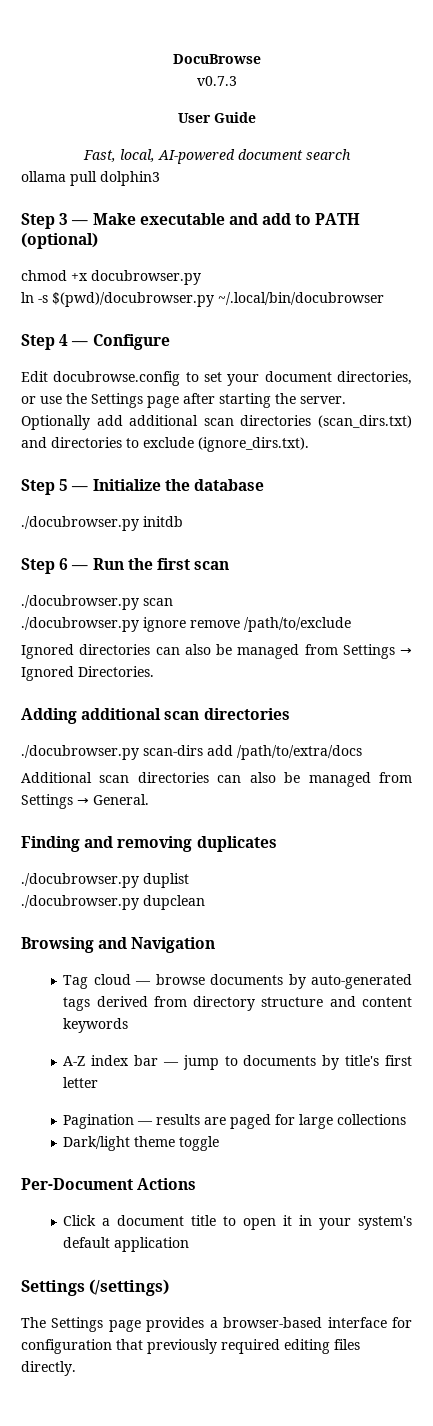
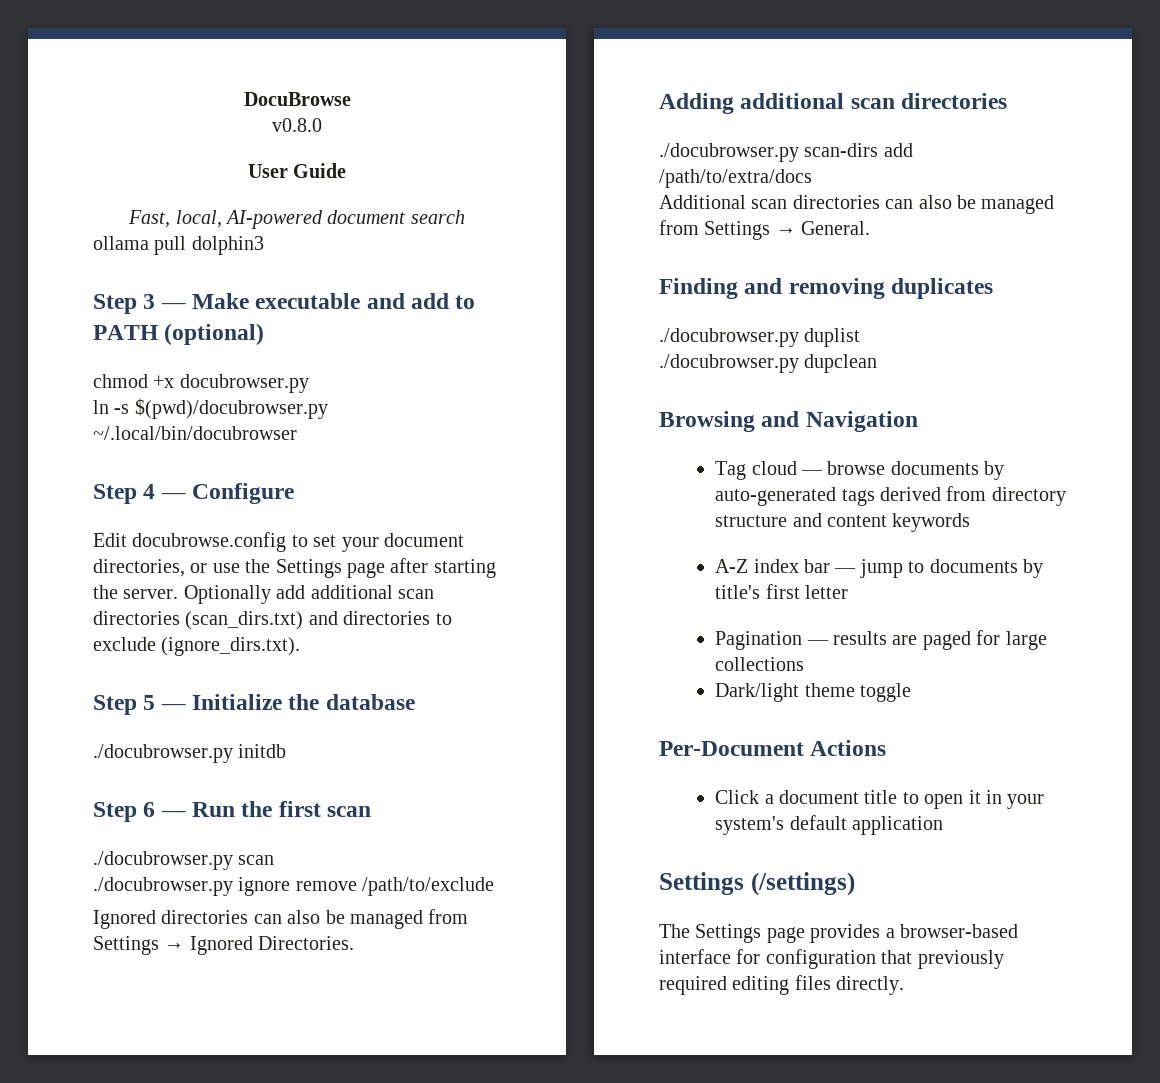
[196,76,237,86] v0.7.3 -> [272,118,322,132] v0.8.0

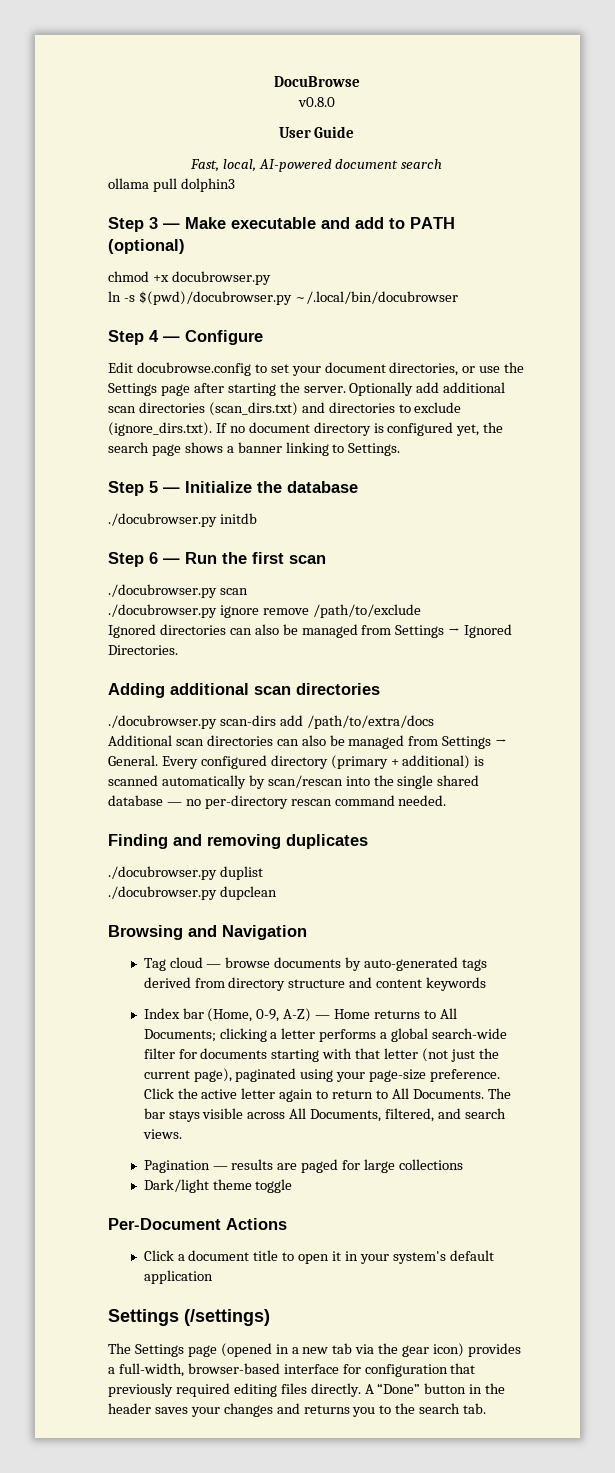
(301, 646) none -> [215,422,504,436] [108,442,401,456] If no document directory is configured yet, the search page shows a banner linking to Settings.
(871, 228) none -> [161,755,485,769] [108,775,480,789] [108,795,447,809] Every configured directory (primary + additional) is scanned automatically by scan/rescan into the single shared database — no per-directory rescan command needed.
[715,559,1043,578] [715,584,848,599] A-Z index bar — jump to documents by title's first letter -> [143,1008,457,1022] [143,1028,508,1042] [143,1048,499,1062] [143,1068,501,1082] [143,1088,511,1102] [143,1108,506,1122] [142,1129,182,1139] Index bar (Home, 0-9, A-Z) — Home returns to All Documents; clicking a letter performs a global search-wide filter for documents starting with that letter (not just the current page), paginated using your page-size preference. Click the active letter again to return to All Documents. The bar stays visible across All Documents, filtered, and search views.
(805, 935) none -> [220,1343,465,1357] (opened in a new tab via the gear icon)
(895, 933) none -> [118,1363,184,1377] full-width,
(905, 985) none -> [364,1383,506,1394] [108,1403,487,1417] A “Done” button in the header saves your changes and returns you to the search tab.

